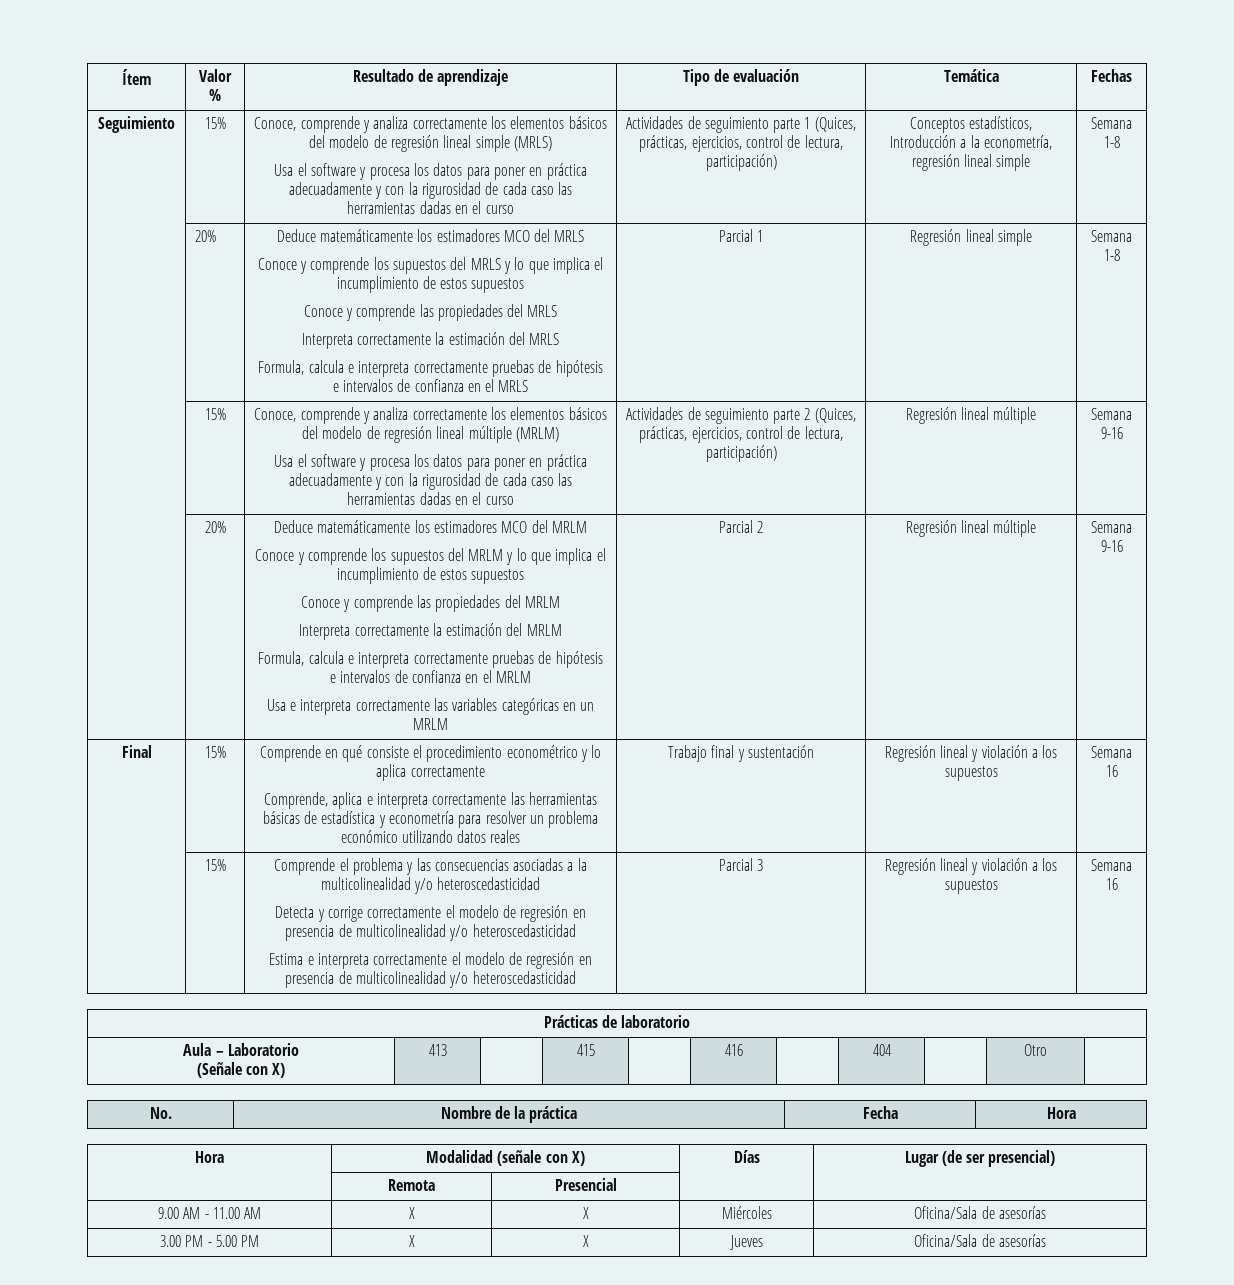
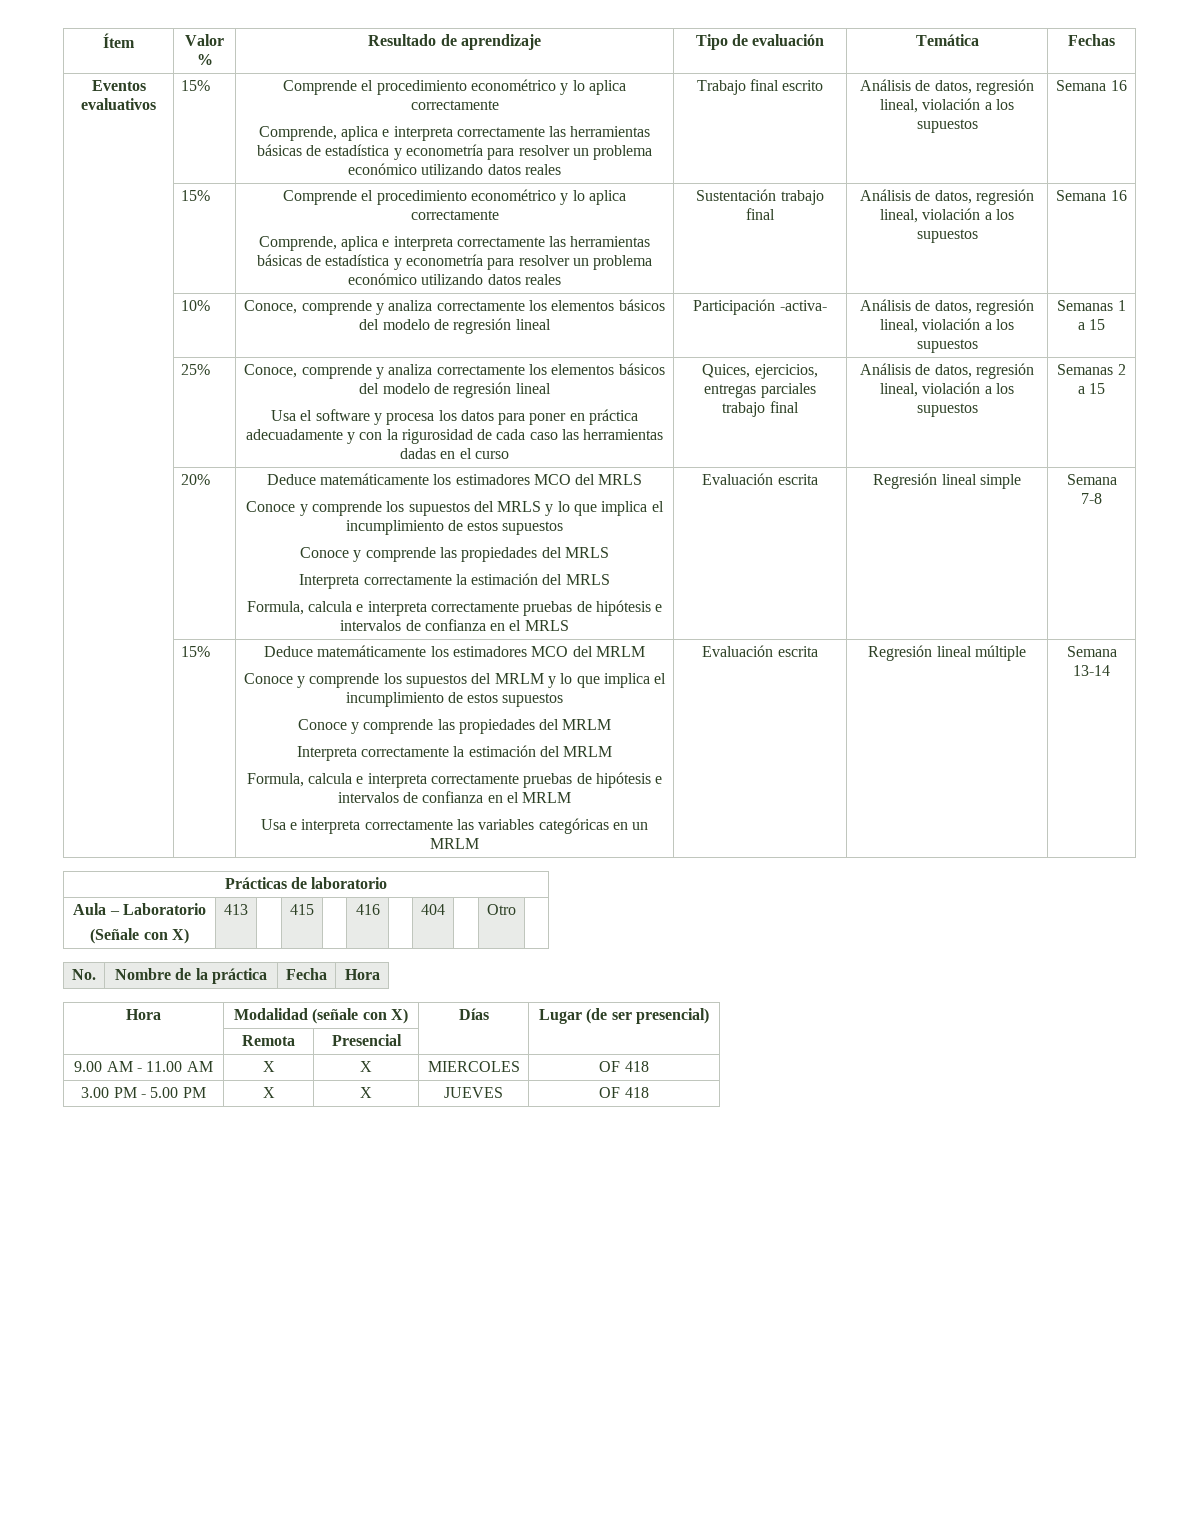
[98,116,175,133] [204,117,226,129] Seguimiento | 15% -> [91,80,146,91] [81,98,156,110] [181,80,211,91] [283,79,626,95] [410,100,499,110] [258,126,651,141] [256,144,653,160] [348,163,561,175] [696,79,824,95] [860,79,1034,95] [880,98,1014,113] [916,119,978,133] [1056,80,1127,91] [181,190,211,201] [283,189,626,205] [410,210,499,220] [258,236,651,251] [256,254,653,270] [348,273,561,285] [696,189,824,205] [746,208,775,220] [860,189,1034,205] [880,208,1014,223] [916,229,978,243] [1056,190,1127,201] [181,300,211,311] Eventos evaluativos | 15% | Comprende el procedimiento econométrico y lo aplica correctamente // Comprende, aplica e interpreta correctamente las herramientas básicas de estadística y econometría para resolver un problema económico utilizando datos reales | Trabajo final escrito | Análisis de datos, regresión lineal, violación a los supuestos | Semana 16 // | 15% | Comprende el procedimiento econométrico y lo aplica correctamente // Comprende, aplica e interpreta correctamente las herramientas básicas de estadística y econometría para resolver un problema económico utilizando datos reales | Sustentación trabajo final | Análisis de datos, regresión lineal, violación a los supuestos | Semana 16 // | 10%
[475,135,552,152] simple (MRLS) -> [693,299,827,315] [860,299,1034,315] [880,318,1014,333] [916,339,978,353] [1057,300,1126,311] [1077,319,1106,330] [181,364,211,375] [244,363,665,379] [359,382,551,398] | Participación -activa- | Análisis de datos, regresión lineal, violación a los supuestos | Semanas 1 a 15 // | 25% | Conoce, comprende y analiza correctamente los elementos básicos del modelo de regresión lineal
[626,116,856,133] [639,135,843,152] [705,154,777,171] [909,116,1033,133] [890,135,1052,150] [911,154,1031,171] [1091,117,1132,129] [1103,136,1120,148] Actividades de seguimiento parte 1 (Quices, prácticas, ejercicios, control de lectura, participación) | Conceptos estadísticos, Introducción a la econometría, regresión lineal simple | Semana 1-8 -> [702,364,818,379] [704,383,816,398] [722,401,799,417] [860,363,1034,379] [880,382,1014,397] [916,403,978,417] [1057,364,1126,375] [1077,383,1106,394] Quices, ejercicios, entregas parciales trabajo final | Análisis de datos, regresión lineal, violación a los supuestos | Semanas 2 a 15
[718,229,764,242] Parcial 1 -> [702,473,818,485] Evaluación escrita
[1103,249,1120,261] [204,408,226,420] [254,407,607,424] [302,426,559,443] [274,454,587,471] [288,473,573,490] [347,492,514,505] [626,407,856,424] [639,426,843,443] [705,445,777,462] [905,407,1037,424] [1091,408,1132,420] [1100,427,1123,439] [204,521,226,533] 1-8 // | 15% | Conoce, comprende y analiza correctamente los elementos básicos del modelo de regresión lineal múltiple (MRLM) // Usa el software y procesa los datos para poner en práctica adecuadamente y con la rigurosidad de cada caso las herramientas dadas en el curso | Actividades de seguimiento parte 2 (Quices, prácticas, ejercicios, control de lectura, participación) | Regresión lineal múltiple | Semana 9-16 // | 20% -> [1081,493,1102,504] [181,646,211,657] 7-8 // | 15%
[718,520,764,533] [905,520,1037,537] [1091,521,1132,533] [1100,540,1123,552] [121,745,152,758] [204,746,226,758] [259,745,602,762] [376,764,485,781] [264,792,597,809] [262,811,599,828] [340,830,521,843] [668,745,814,762] [884,745,1058,762] [944,766,998,781] [1091,746,1132,758] [1105,765,1118,777] [204,859,226,871] [274,858,587,875] [320,877,541,894] [275,905,586,922] [285,924,576,941] [269,952,592,969] [285,971,576,988] [718,858,764,871] [884,858,1058,875] [944,879,998,894] [1091,859,1132,871] [1105,878,1118,890] Parcial 2 | Regresión lineal múltiple | Semana 9-16 // Final | 15% | Comprende en qué consiste el procedimiento econométrico y lo aplica correctamente // Comprende, aplica e interpreta correctamente las herramientas básicas de estadística y econometría para resolver un problema económico utilizando datos reales | Trabajo final y sustentación | Regresión lineal y violación a los supuestos | Semana 16 // | 15% | Comprende el problema y las consecuencias asociadas a la multicolinealidad y/o heteroscedasticidad // Detecta y corrige correctamente el modelo de regresión en presencia de multicolinealidad y/o heteroscedasticidad // Estima e interpreta correctamente el modelo de regresión en presencia de multicolinealidad y/o heteroscedasticidad | Parcial 3 | Regresión lineal y violación a los supuestos | Semana 16 -> [702,645,818,657] [868,645,1026,661] [1066,646,1117,657] [1073,665,1110,676] Evaluación escrita | Regresión lineal múltiple | Semana 13-14
[721,1206,772,1219] [914,1206,1046,1219] Miércoles | Oficina/Sala de asesorías -> [427,1061,520,1072] [599,1061,649,1072] MIERCOLES | OF 418
[729,1235,763,1250] [914,1234,1046,1247] Jueves | Oficina/Sala de asesorías -> [444,1087,503,1098] [599,1087,649,1098] JUEVES | OF 418

